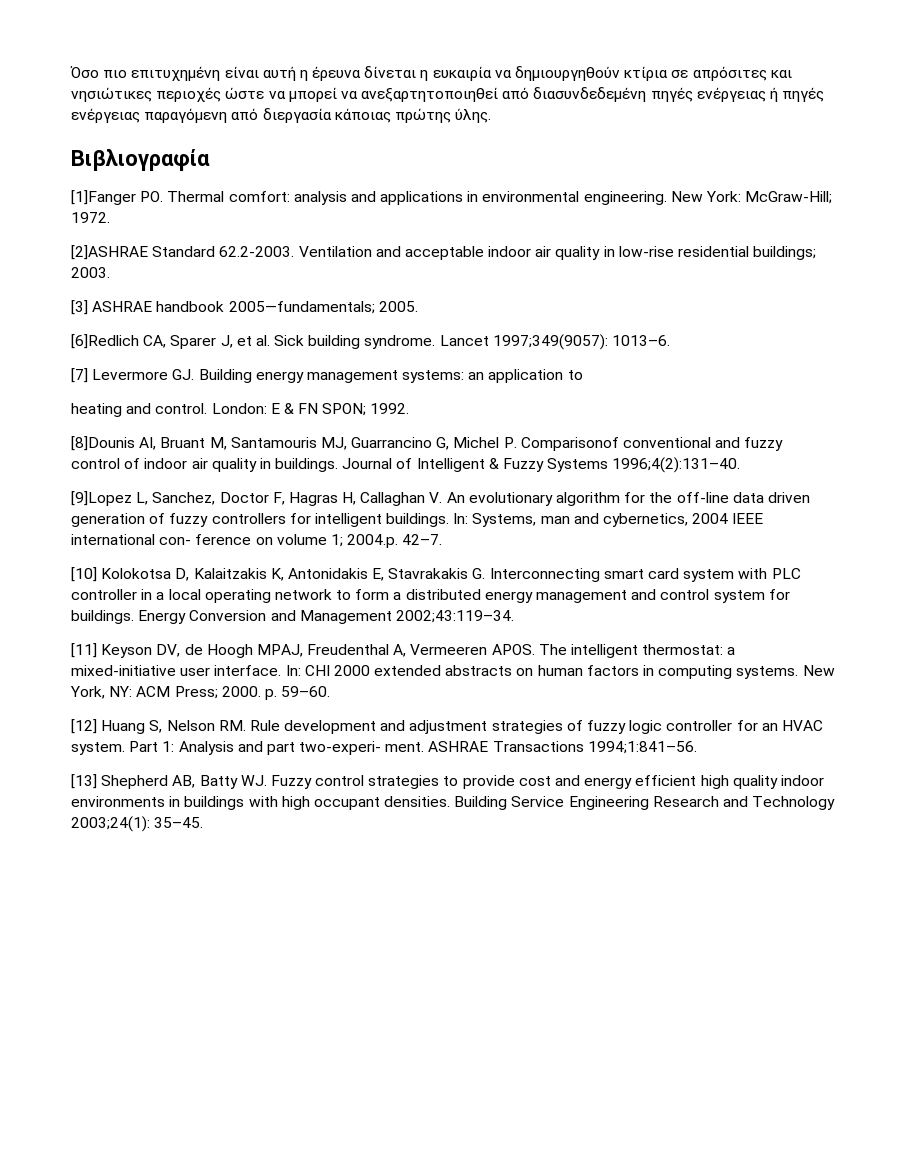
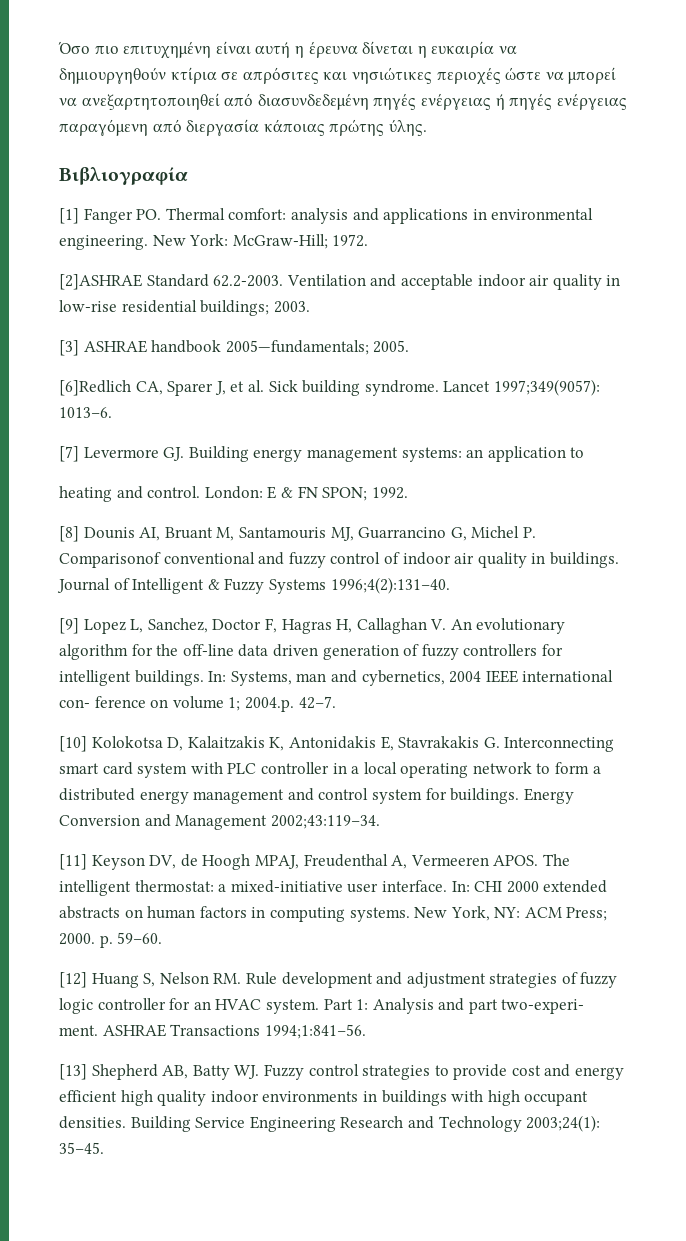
[71,190,136,205] [1]Fanger -> [59,208,133,224] [1] Fanger
[71,436,135,451] [8]Dounis -> [59,526,135,542] [8] Dounis
[71,491,132,506] [9]Lopez -> [59,618,126,634] [9] Lopez

